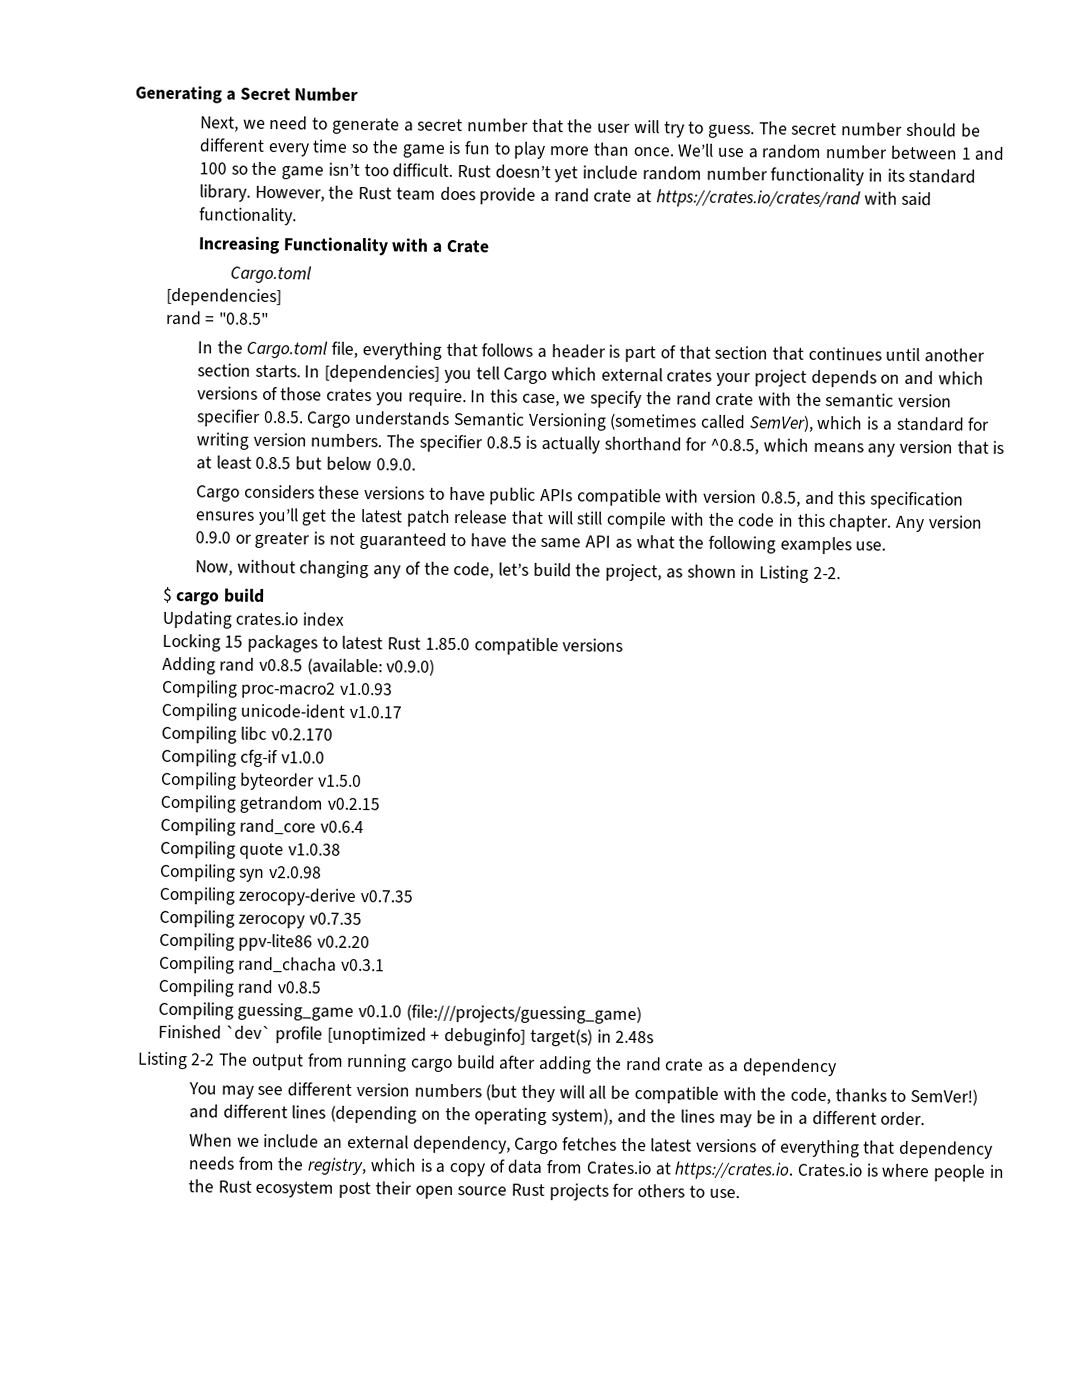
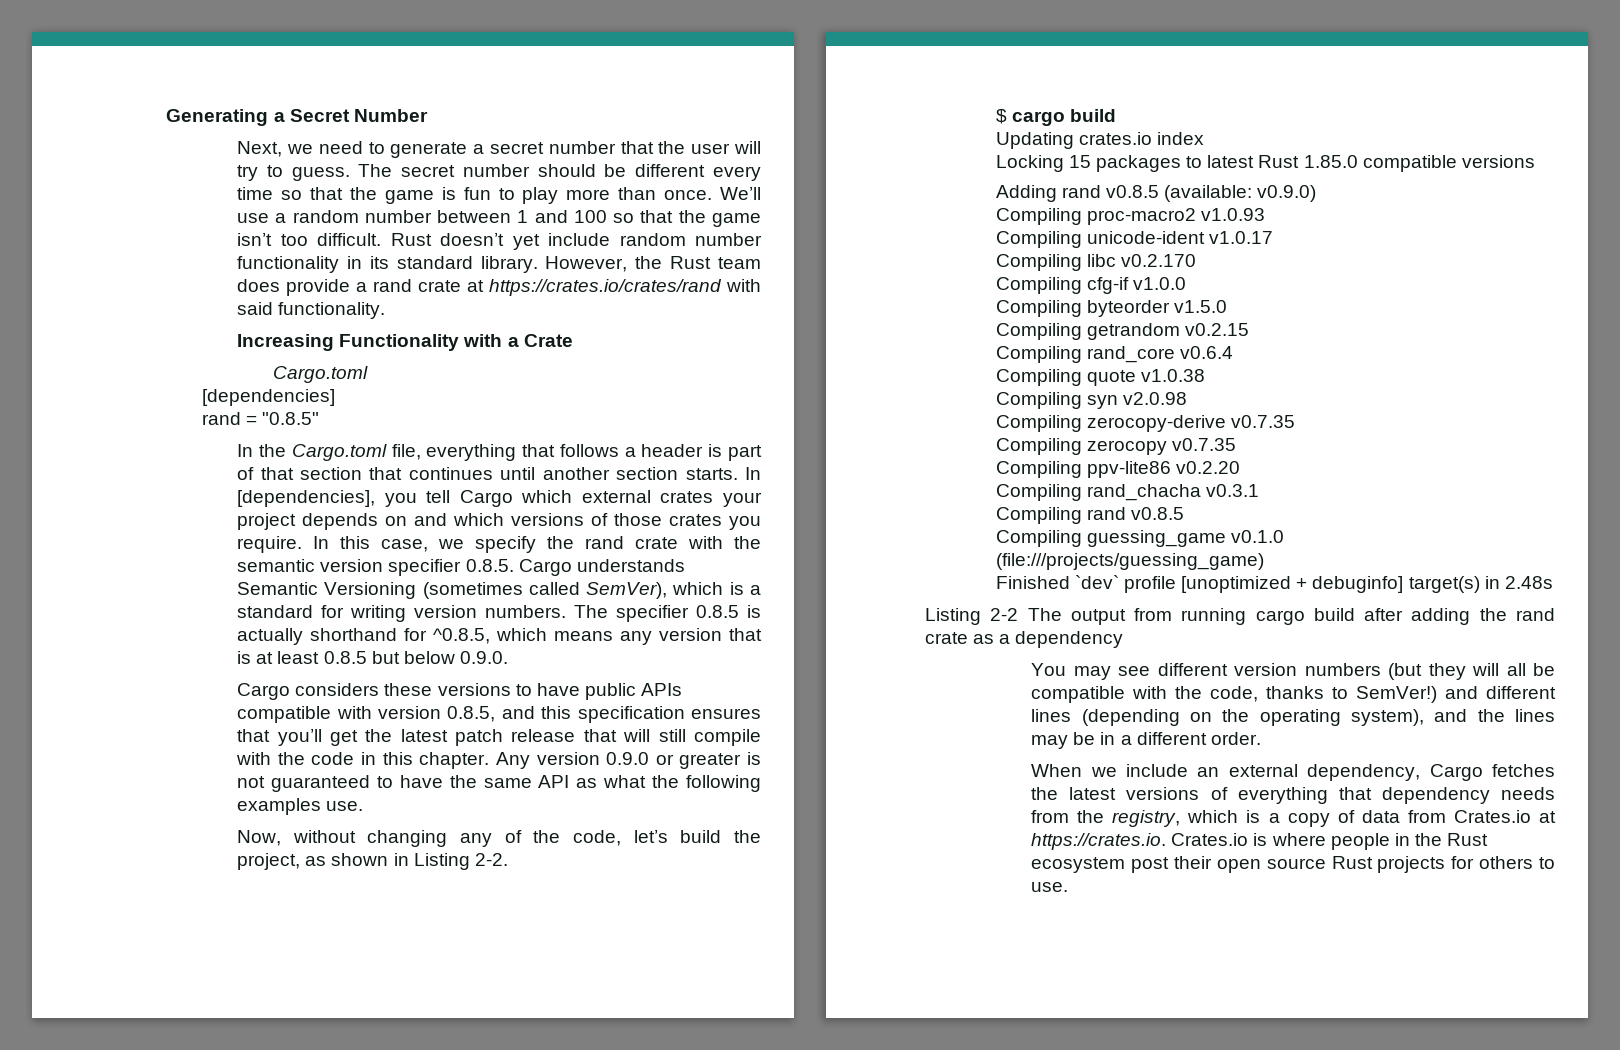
(369, 148) none -> [309,187,343,200] that
(248, 170) none -> [640,210,674,223] that
[324,364,441,383] [dependencies] -> [237,490,376,507] [dependencies],
(255, 516) none -> [237,729,271,742] that

